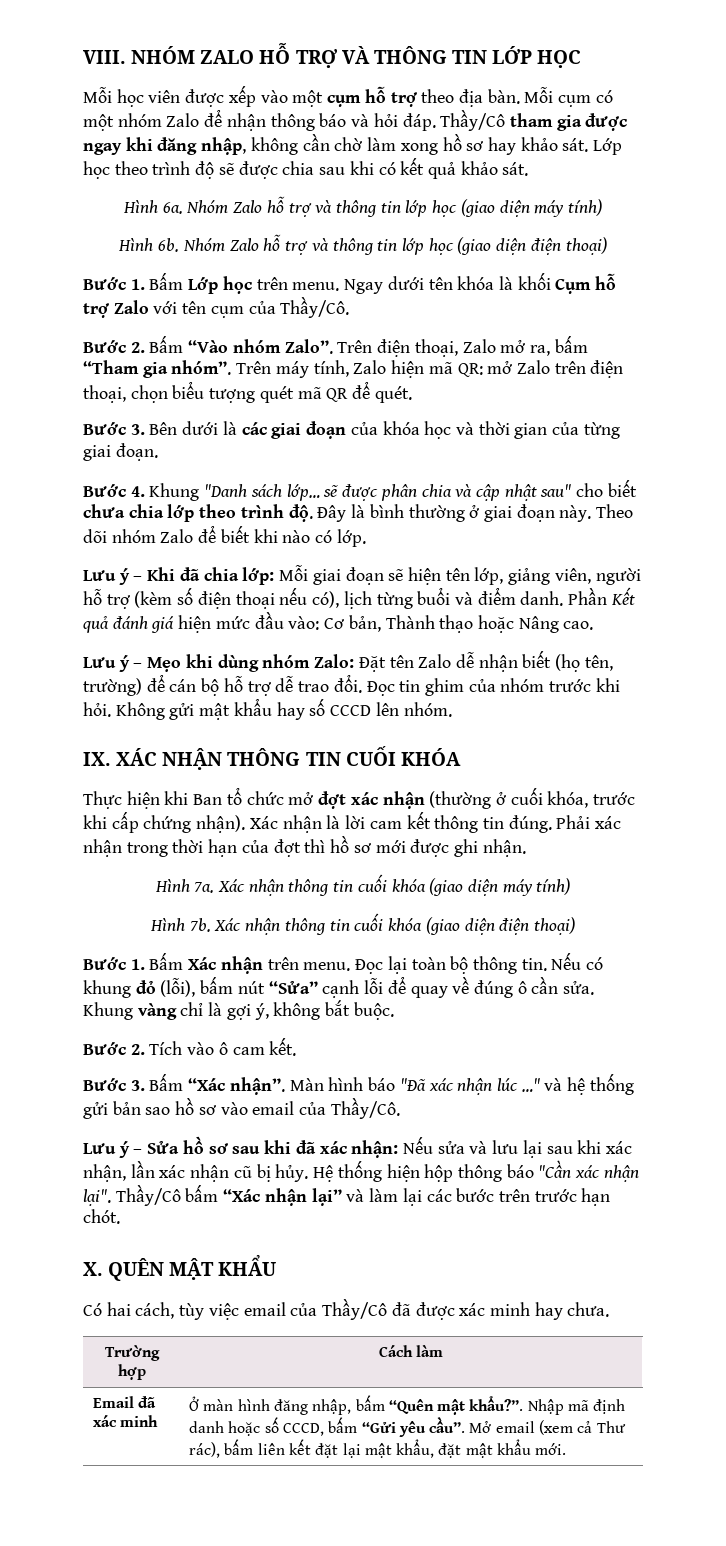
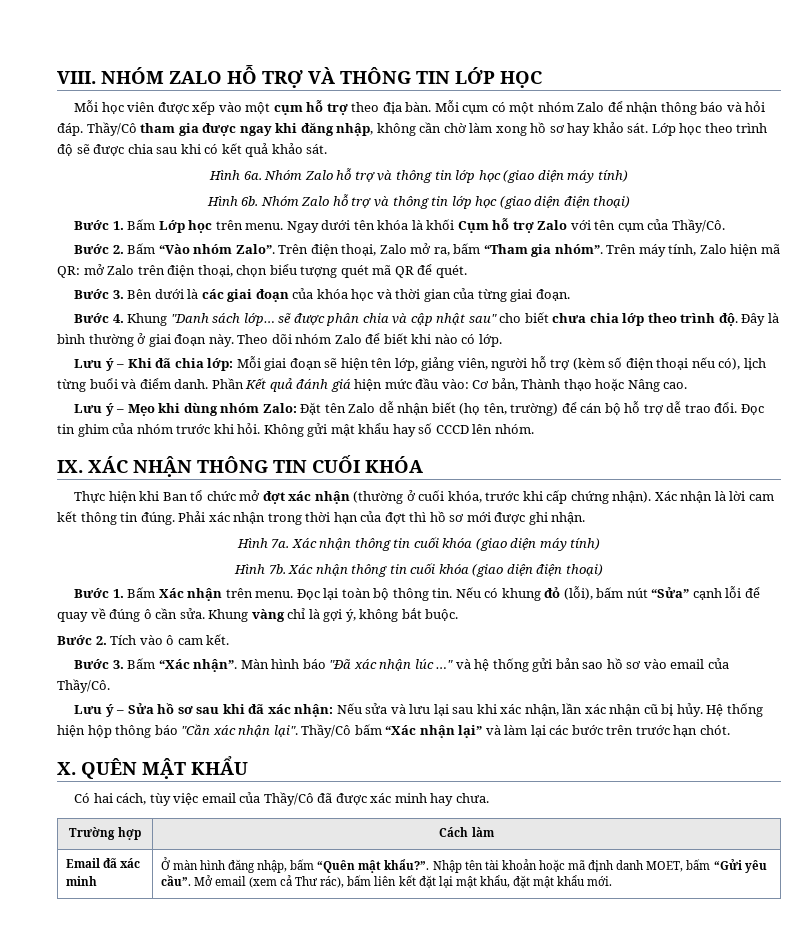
[568,1399,626,1414] [188,1417,324,1436] mã định danh hoặc số CCCD, -> [464,859,684,872] tên tài khoản hoặc mã định danh MOET,

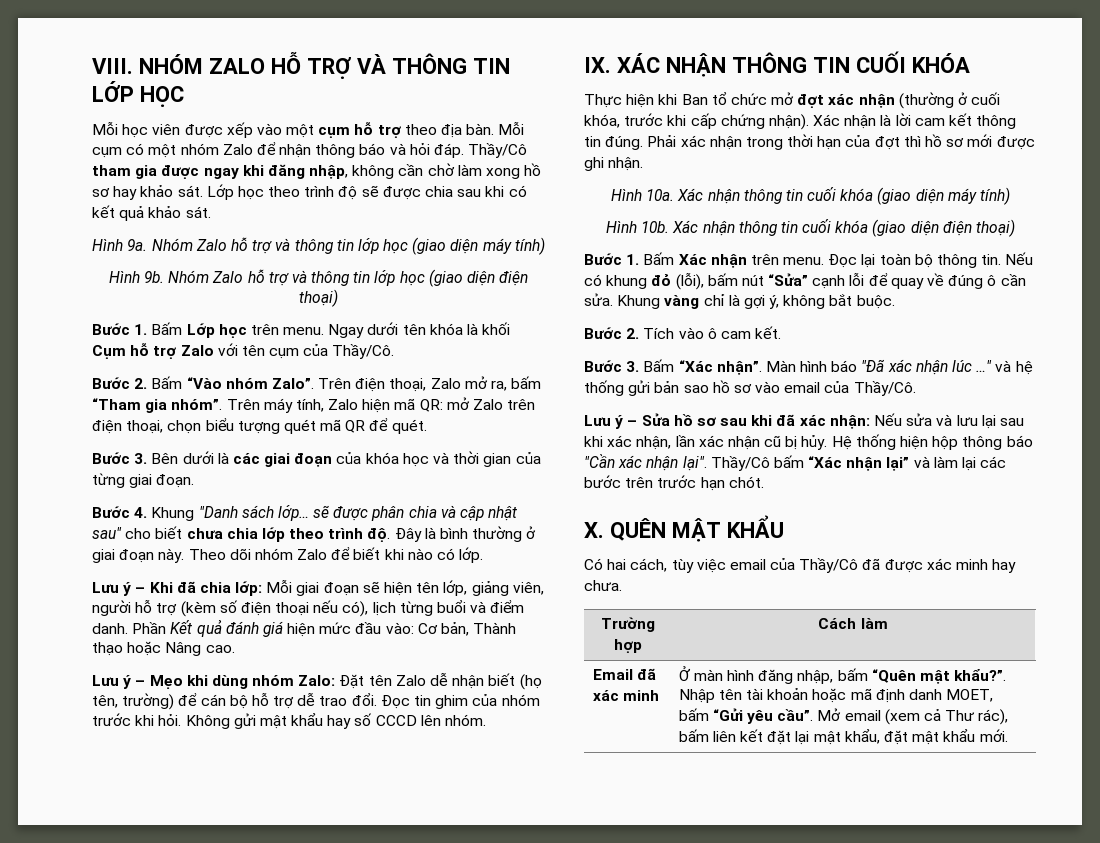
[243,171,262,180] 6a. -> [127,239,148,251] 9a.
[241,196,259,206] 6b. -> [143,271,164,283] 9b.
[271,539,290,548] 7a. -> [646,189,675,201] 10a.
[268,564,286,574] 7b. -> [641,221,670,233] 10b.

